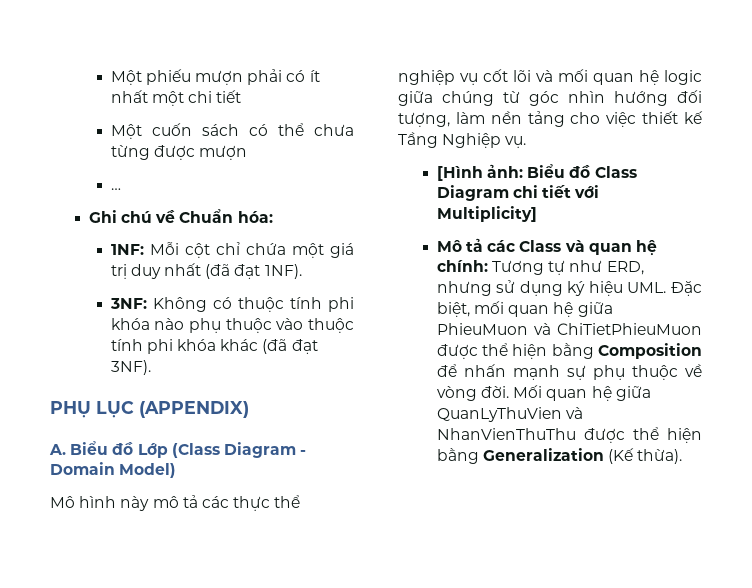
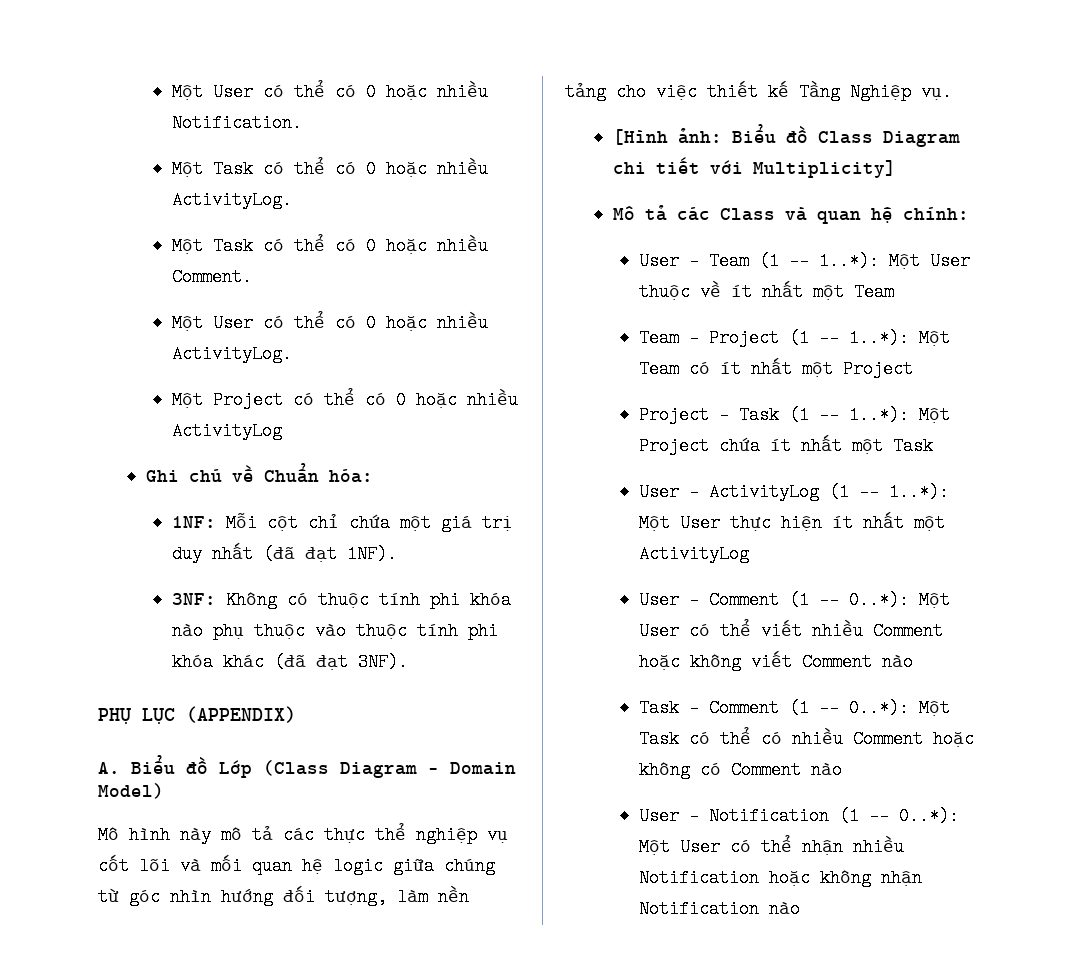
[110,69,320,85] [110,90,242,106] [110,123,354,139] [110,145,247,160] [110,188,121,190] Một phiếu mượn phải có ít nhất một chi tiết // Một cuốn sách có thể chưa từng được mượn // … -> [171,80,488,101] [171,114,302,132] [171,157,488,178] [171,191,292,209] [171,234,488,255] [171,268,252,286] [171,311,488,332] [171,345,292,363] [171,388,518,409] [171,422,282,440] Một User có thể có 0 hoặc nhiều Notification. // Một Task có thể có 0 hoặc nhiều ActivityLog. // Một Task có thể có 0 hoặc nhiều Comment. // Một User có thể có 0 hoặc nhiều ActivityLog. // Một Project có thể có 0 hoặc nhiều ActivityLog
[492,260,644,275] [436,280,702,296] [436,301,613,317] [436,323,702,335] [436,343,702,359] [436,364,702,380] [436,385,651,401] [436,407,584,422] [436,427,702,443] [436,448,683,464] Tương tự như ERD, nhưng sử dụng ký hiệu UML. Đặc biệt, mối quan hệ giữa PhieuMuon và ChiTietPhieuMuon được thể hiện bằng Composition để nhấn mạnh sự phụ thuộc về vòng đời. Mối quan hệ giữa QuanLyThuVien và NhanVienThuThu được thể hiện bằng Generalization (Kế thừa). -> [638,252,970,270] [638,280,894,301] [638,329,950,347] [638,357,913,378] [638,406,950,424] [638,434,933,455] [638,483,949,501] [638,511,945,532] [638,545,749,563] [638,591,950,609] [638,619,943,640] [638,650,913,671] [638,699,950,717] [638,727,974,748] [638,761,842,779] [638,807,959,825] [638,835,904,856] [638,869,922,887] [638,900,800,918] // User - Team (1 -- 1..*): Một User thuộc về ít nhất một Team // Team - Project (1 -- 1..*): Một Team có ít nhất một Project // Project - Task (1 -- 1..*): Một Project chứa ít nhất một Task // User - ActivityLog (1 -- 1..*): Một User thực hiện ít nhất một ActivityLog // User - Comment (1 -- 0..*): Một User có thể viết nhiều Comment hoặc không viết Comment nào // Task - Comment (1 -- 0..*): Một Task có thể có nhiều Comment hoặc không có Comment nào // User - Notification (1 -- 0..*): Một User có thể nhận nhiều Notification hoặc không nhận Notification nào

